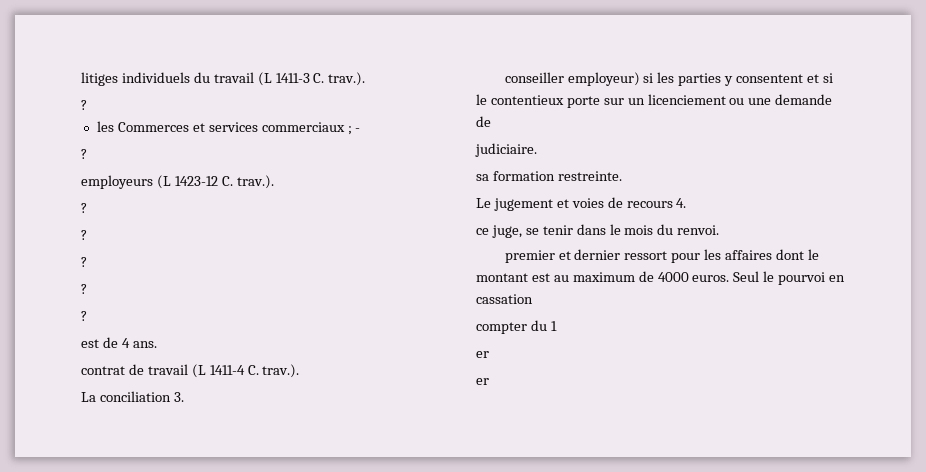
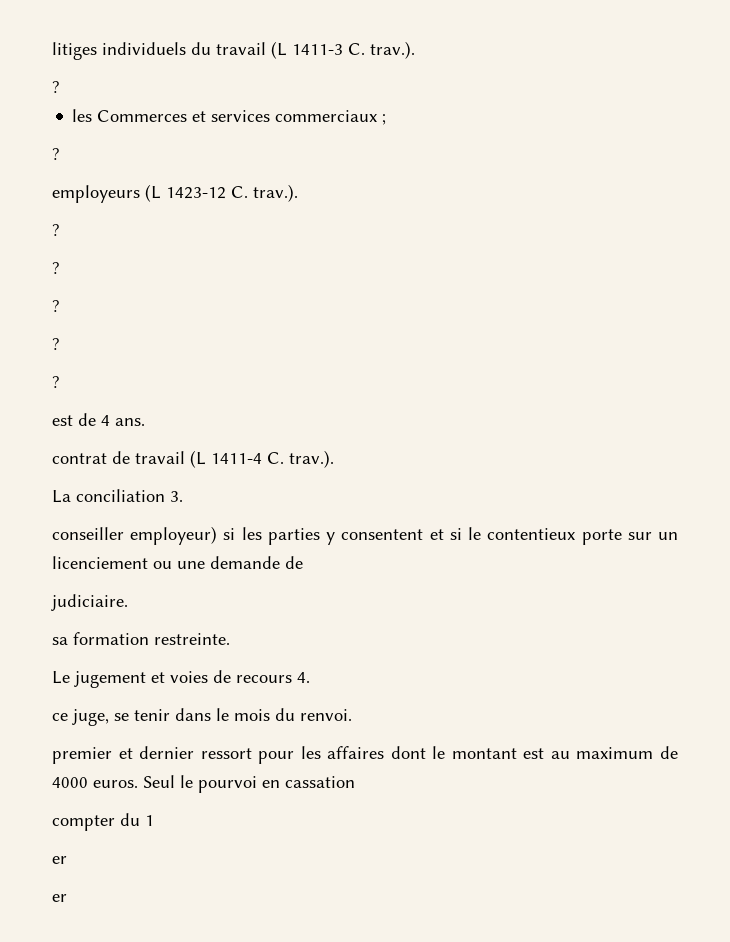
[355,128,361,132] - -> (387, 119) none

